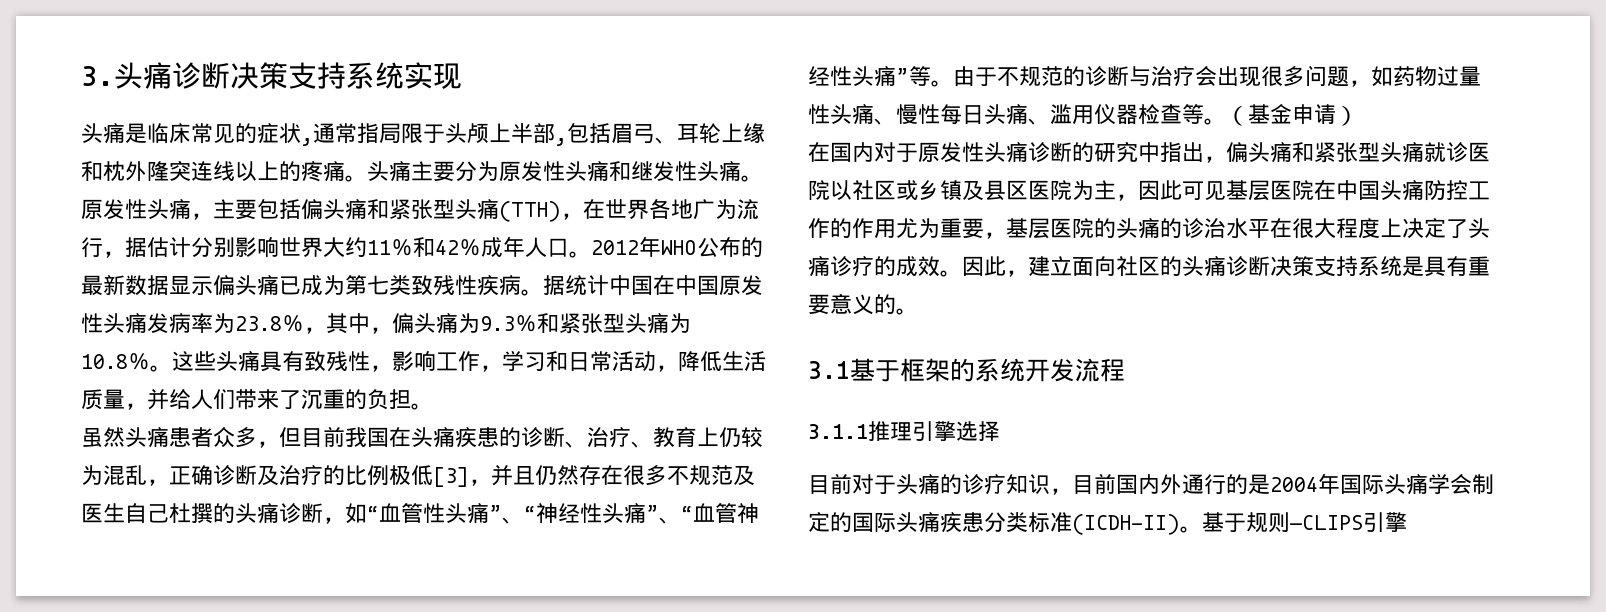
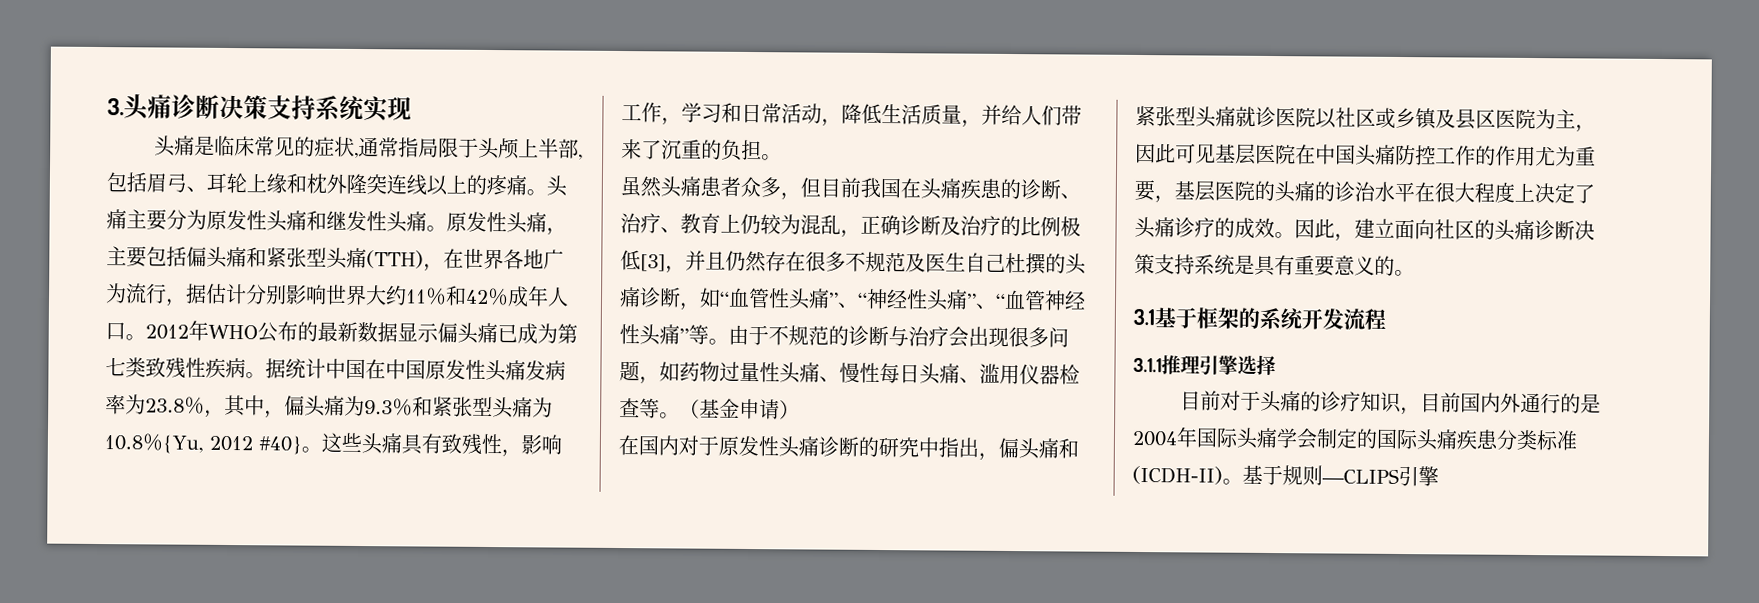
(150, 361) none -> [162,434,302,455] {Yu, 2012 #40}

